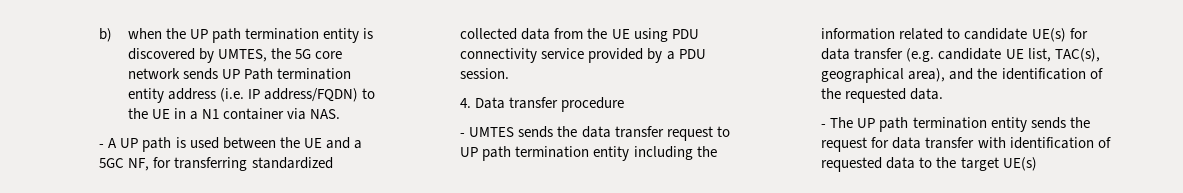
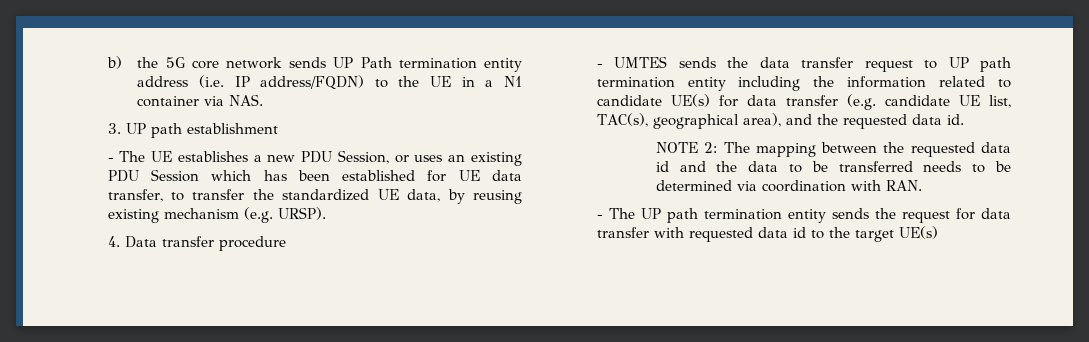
[127,28,373,43] [127,48,267,63] when the UP path termination entity is discovered by UMTES, -> (122, 62) none
[99,137,362,152] [99,157,333,171] [460,28,699,42] [460,48,706,63] [460,68,510,79] - A UP path is used between the UE and a 5GC NF, for transferring standardized collected data from the UE using PDU connectivity service provided by a PDU session. -> [107,123,278,138] [107,150,522,166] [107,169,522,182] [107,189,522,204] [107,207,326,223] 3. UP path establishment // - The UE establishes a new PDU Session, or uses an existing PDU Session which has been established for UE data transfer, to transfer the standardized UE data, by reusing existing mechanism (e.g. URSP).
[1001,68,1103,80] [821,88,944,103] identification of the requested data. -> [842,114,964,129] [655,142,1011,157] [655,161,1011,173] [655,180,922,192] requested data id. // NOTE 2: The mapping between the requested data id and the data to be transferred needs to be determined via coordination with RAN.
[1009,137,1111,149] [821,157,916,172] identification of requested data -> [688,227,806,242] requested data id

